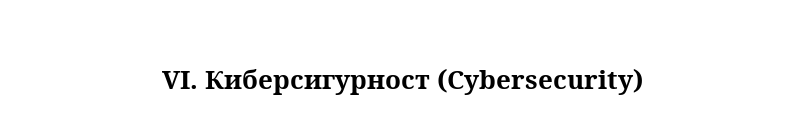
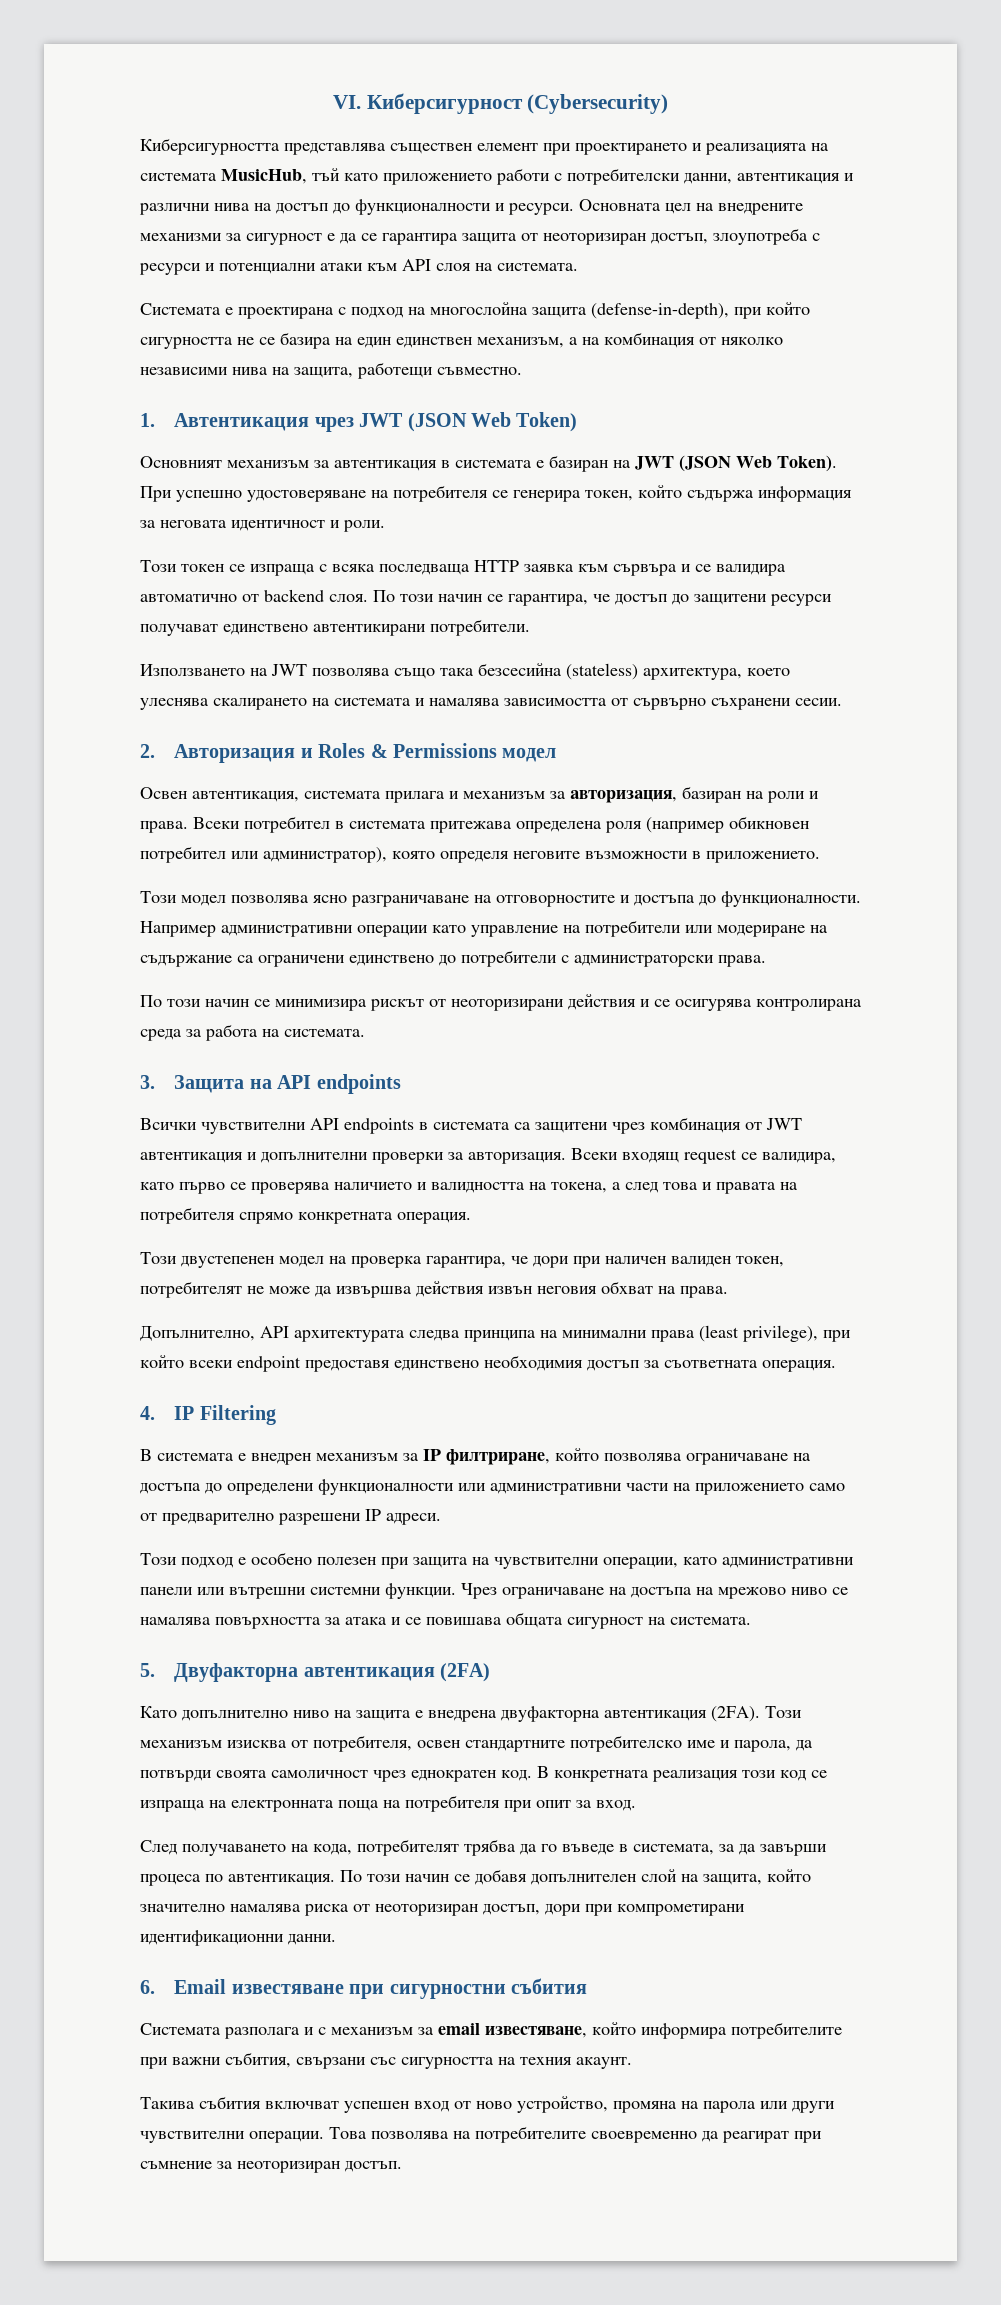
(644, 81) none -> [140,138,829,155] [140,168,854,185] [139,199,803,215] [140,228,820,245] [139,259,578,275] [140,302,810,319] [140,332,783,349] [140,362,522,379] [140,412,578,432] [140,455,837,472] [140,485,852,502] [140,520,385,532] [140,560,786,576] [140,589,832,606] [140,619,530,636] [140,663,790,680] [140,698,842,710] [140,743,557,763] [140,786,819,803] [140,816,810,833] [140,846,820,863] [140,891,861,907] [140,920,828,937] [140,950,766,967] [140,994,862,1011] [140,1024,365,1041] [140,1074,401,1094] [140,1117,802,1134] [140,1148,836,1164] [140,1182,798,1194] [140,1207,471,1224] [140,1252,784,1268] [140,1281,728,1298] [140,1325,851,1342] [140,1355,836,1372] [140,1405,276,1425] [140,1448,811,1465] [140,1479,845,1495] [140,1509,441,1525] [140,1552,854,1569] [140,1583,848,1599] [140,1612,751,1629] [140,1663,491,1682] [140,1706,802,1722] [140,1735,813,1752] [140,1766,827,1782] [140,1795,636,1812] [140,1839,827,1856] [140,1869,811,1886] [140,1904,745,1916] [140,1930,336,1946] [140,1978,588,1999] [140,2022,842,2039] [140,2052,632,2069] [140,2096,835,2113] [140,2126,822,2143] [140,2161,402,2173] // Киберсигурността представлява съществен елемент при проектирането и реализацията на системата MusicHub, тъй като приложението работи с потребителски данни, автентикация и различни нива на достъп до функционалности и ресурси. Основната цел на внедрените механизми за сигурност е да се гарантира защита от неоторизиран достъп, злоупотреба с ресурси и потенциални атаки към API слоя на системата. // Системата е проектирана с подход на многослойна защита (defense-in-depth), при който сигурността не се базира на един единствен механизъм, а на комбинация от няколко независими нива на защита, работещи съвместно. // 1. Автентикация чрез JWT (JSON Web Token) // Основният механизъм за автентикация в системата е базиран на JWT (JSON Web Token). При успешно удостоверяване на потребителя се генерира токен, който съдържа информация за неговата идентичност и роли. // Този токен се изпраща с всяка последваща HTTP заявка към сървъра и се валидира автоматично от backend слоя. По този начин се гарантира, че достъп до защитени ресурси получават единствено автентикирани потребители. // Използването на JWT позволява също така безсесийна (stateless) архитектура, което улеснява скалирането на системата и намалява зависимостта от сървърно съхранени сесии. // 2. Авторизация и Roles & Permissions модел // Освен автентикация, системата прилага и механизъм за авторизация, базиран на роли и права. Всеки потребител в системата притежава определена роля (например обикновен потребител или администратор), която определя неговите възможности в приложението. // Този модел позволява ясно разграничаване на отговорностите и достъпа до функционалности. Например административни операции като управление на потребители или модериране на съдържание са ограничени единствено до потребители с администраторски права. // По този начин се минимизира рискът от неоторизирани действия и се осигурява контролирана среда за работа на системата. // 3. Защита на API endpoints // Всички чувствителни API endpoints в системата са защитени чрез комбинация от JWT автентикация и допълнителни проверки за авторизация. Всеки входящ request се валидира, като първо се проверява наличието и валидността на токена, а след това и правата на потребителя спрямо конкретната операция. // Този двустепенен модел на проверка гарантира, че дори при наличен валиден токен, потребителят не може да извършва действия извън неговия обхват на права. // Допълнително, API архитектурата следва принципа на минимални права (least privilege), при който всеки endpoint предоставя единствено необходимия достъп за съответната операция. // 4. IP Filtering // В системата е внедрен механизъм за IP филтриране, който позволява ограничаване на достъпа до определени функционалности или административни части на приложението само от предварително разрешени IP адреси. // Този подход е особено полезен при защита на чувствителни операции, като административни панели или вътрешни системни функции. Чрез ограничаване на достъпа на мрежово ниво се намалява повърхността за атака и се повишава общата сигурност на системата. // 5. Двуфакторна автентикация (2FA) // Като допълнително ниво на защита е внедрена двуфакторна автентикация (2FA). Този механизъм изисква от потребителя, освен стандартните потребителско име и парола, да потвърди своята самоличност чрез еднократен код. В конкретната реализация този код се изпраща на електронната поща на потребителя при опит за вход. // След получаването на кода, потребителят трябва да го въведе в системата, за да завърши процеса по автентикация. По този начин се добавя допълнителен слой на защита, който значително намалява риска от неоторизиран достъп, дори при компрометирани идентификационни данни. // 6. Email известяване при сигурностни събития // Системата разполага и с механизъм за email известяване, който информира потребителите при важни събития, свързани със сигурността на техния акаунт. // Такива събития включват успешен вход от ново устройство, промяна на парола или други чувствителни операции. Това позволява на потребителите своевременно да реагират при съмнение за неоторизиран достъп.

